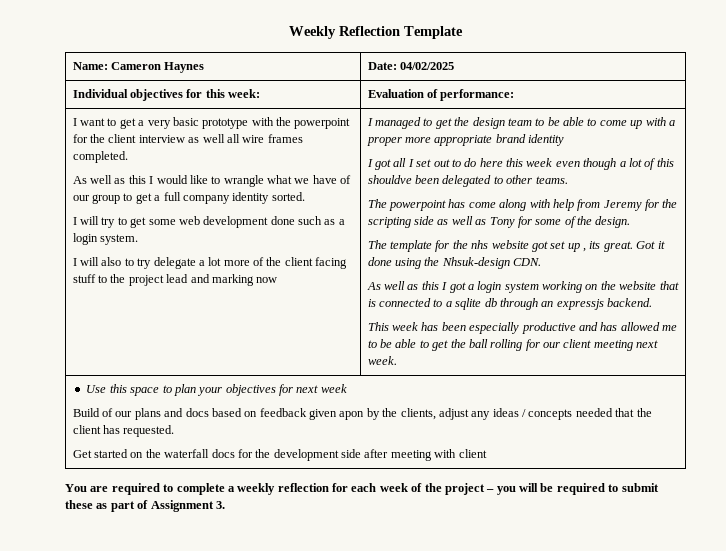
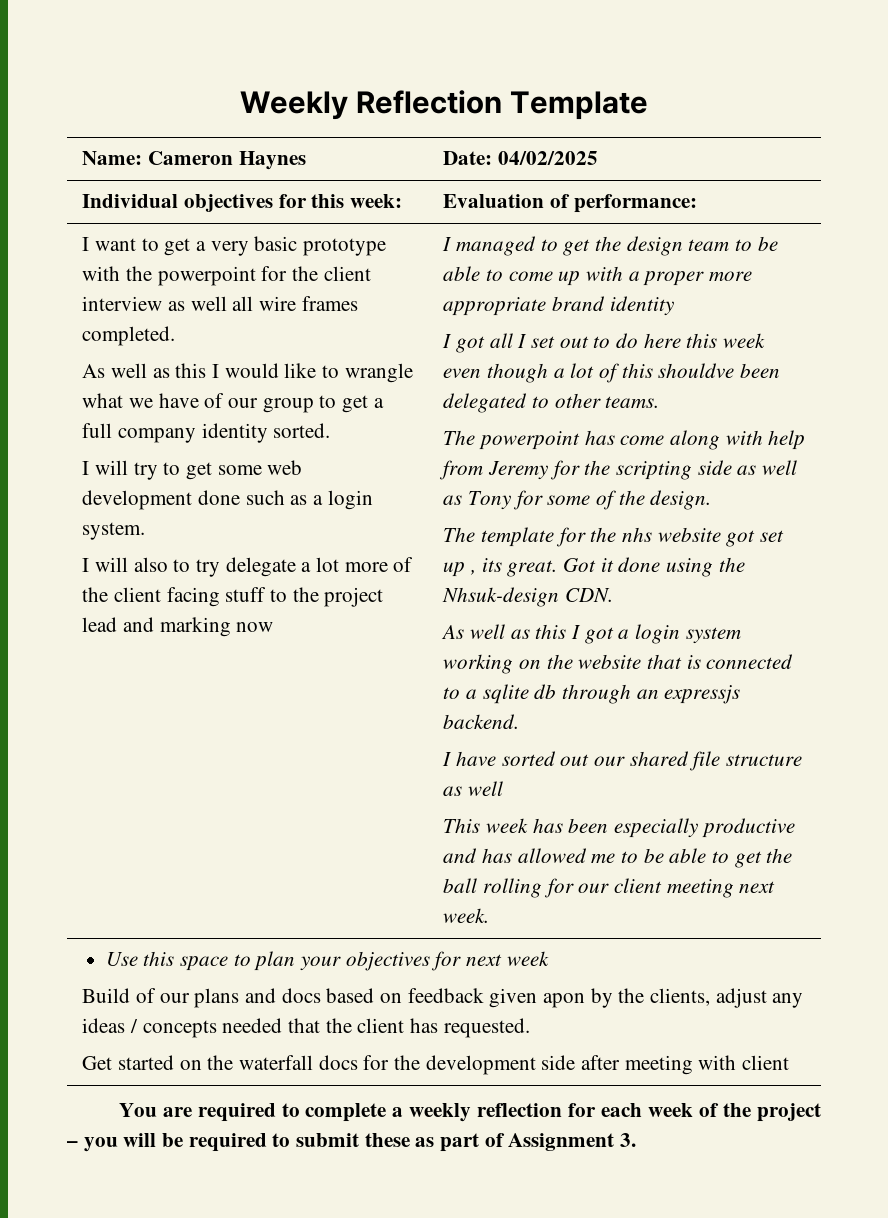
(653, 302) none -> [442,751,803,771] [443,781,504,796] // I have sorted out our shared file structure as well

